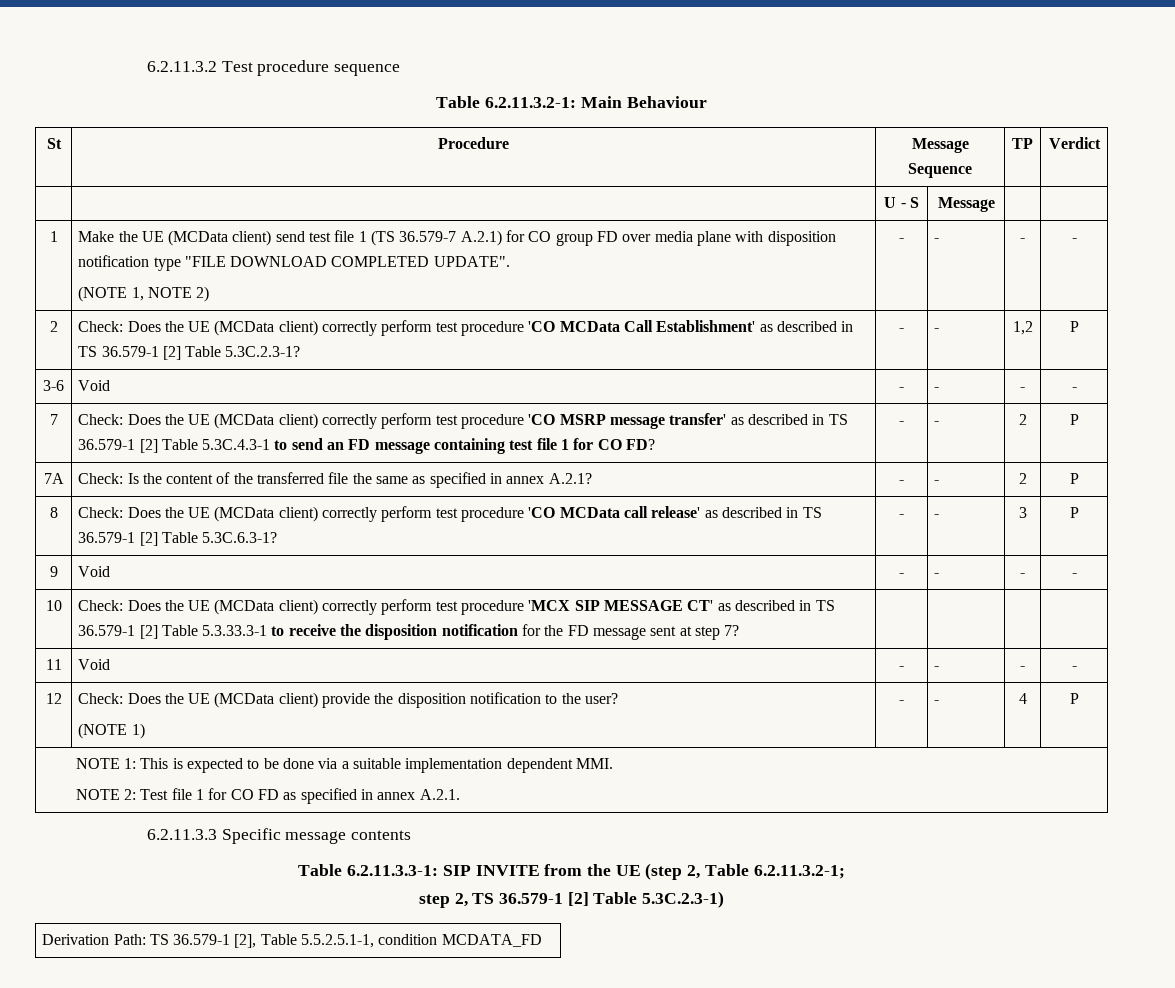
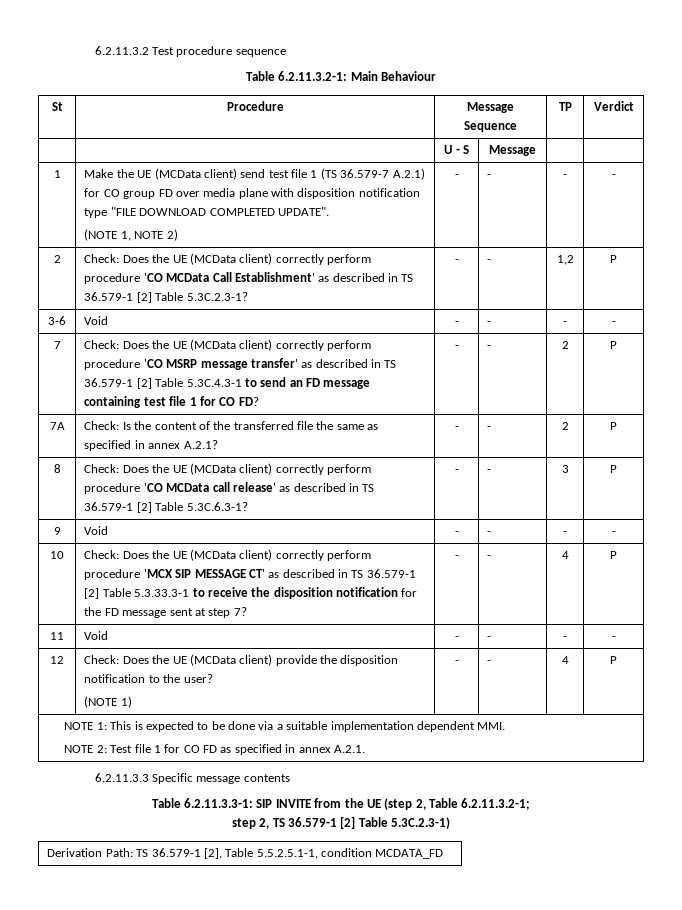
[435,322,458,332] test -> (372, 259) none
[435,415,458,425] test -> (372, 345) none
[435,508,458,518] test -> (372, 469) none
[435,601,458,611] test -> (372, 555) none
(740, 630) | | | -> [454,555,459,559] [487,555,492,559] [561,551,569,559] [610,551,617,559] - | - | 4 | P

